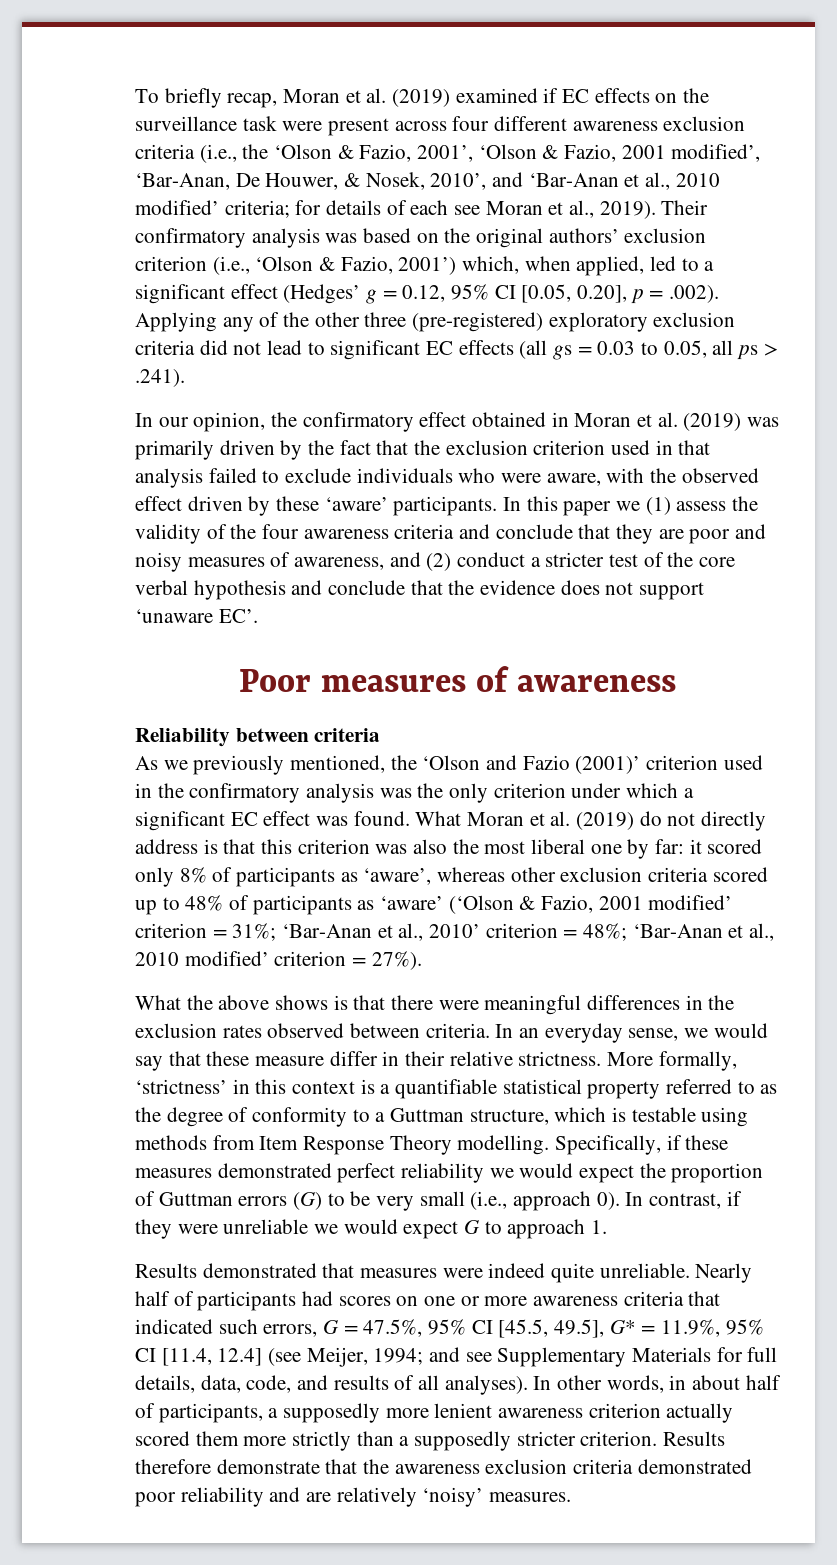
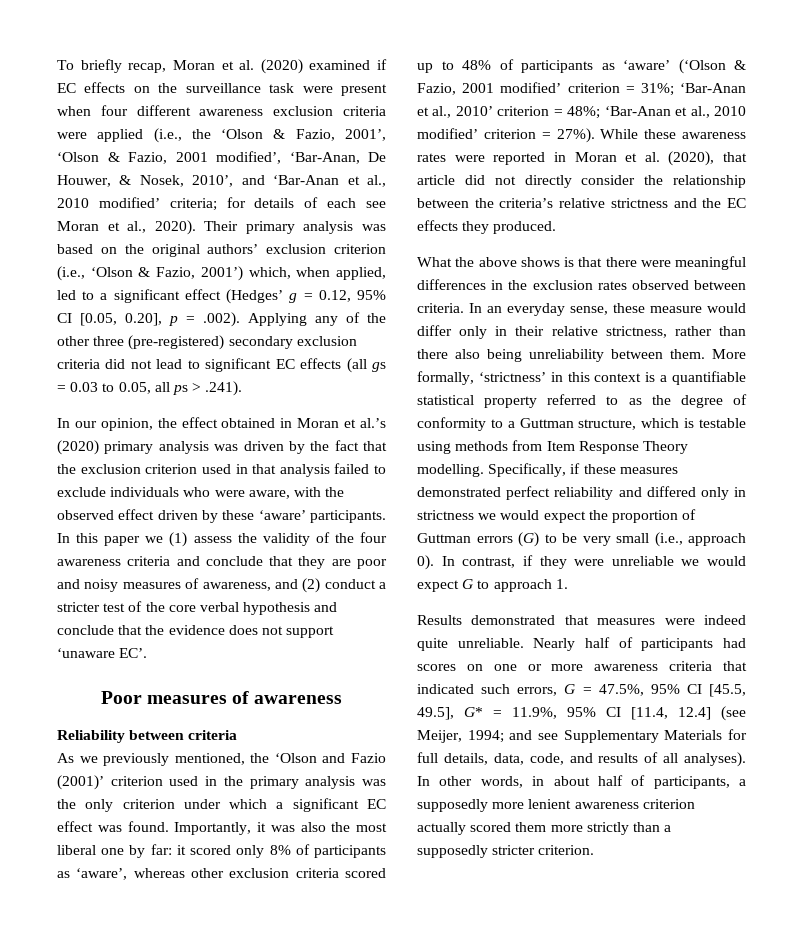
[392,89,451,107] (2019) -> [260,59,303,74] (2020)
[394,121,447,131] across -> [57,106,91,116] when
(195, 151) none -> [57,129,144,142] were applied
[599,200,709,219] [135,228,246,248] 2019). Their confirmatory -> [154,220,295,235] 2020). Their primary
[548,312,648,332] exploratory -> [228,336,293,349] secondary
[302,412,414,432] confirmatory -> (177, 423) none
[657,412,780,431] [135,440,214,460] al. (2019) was primarily -> [360,418,386,428] [57,440,239,455] al.’s (2020) primary analysis was
[189,783,301,803] confirmatory -> [249,776,299,789] primary
[415,811,767,831] [135,839,370,854] What Moran et al. (2019) do not directly address is that this criterion -> [174,822,266,835] Importantly, it
(422, 960) none -> [600,129,746,139] [417,151,747,166] [417,175,746,188] [417,198,746,208] [417,220,557,234] While these awareness rates were reported in Moran et al. (2020), that article did not directly consider the relationship between the criteria’s relative strictness and the EC effects they produced.
[684,1023,768,1038] [135,1051,602,1071] we would say that these measure differ in their relative strictness. -> [613,303,746,313] [417,325,746,339] [417,349,705,362] these measure would differ only in their relative strictness, rather than there also being unreliability between them.
(485, 1173) none -> [618,486,746,500] [417,510,474,520] and differed only in strictness
[663,1431,726,1446] [135,1459,752,1474] [135,1487,572,1507] Results therefore demonstrate that the awareness exclusion criteria demonstrated poor reliability and are relatively ‘noisy’ measures. -> (595, 850) none

